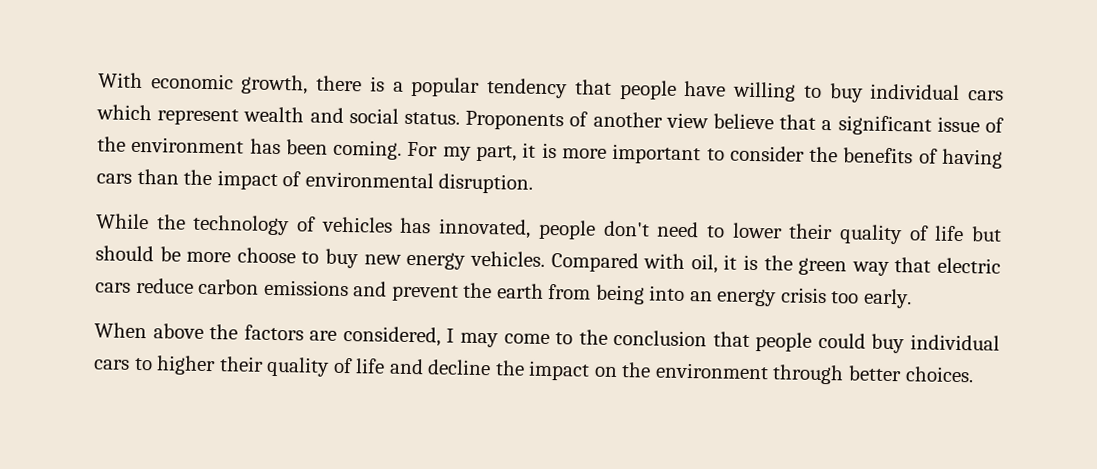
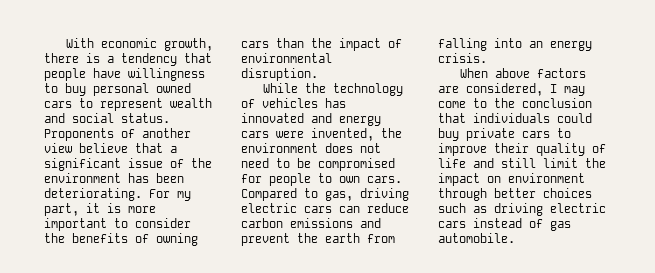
[411,76,481,97] popular -> (114, 59) none
[732,81,1005,103] [96,104,152,121] willing to buy individual cars which -> [128,68,205,81] [44,83,191,96] [44,98,93,108] willingness to buy personal owned cars to
[333,139,403,160] coming. -> [44,188,142,201] deteriorating.
[941,148,1003,169] having -> [156,233,198,246] owning
[438,218,1002,245] [95,245,1001,277] [95,282,131,293] innovated, people don't need to lower their quality of life but should be more choose to buy new energy vehicles. Compared with oil, it is the green way that electric cars -> [241,113,381,126] [241,128,402,141] [241,143,381,153] [241,158,395,171] [241,173,402,186] [241,188,409,201] [241,203,360,213] innovated and energy cars were invented, the environment does not need to be compromised for people to own cars. Compared to gas, driving electric cars can
[594,284,645,305] being -> [438,38,487,51] falling
[780,287,913,309] crisis too early. -> [438,53,487,63] crisis.
[209,324,239,340] the -> (530, 73) none
[755,332,813,352] people -> [473,113,550,123] individuals
[910,334,1000,351] [93,355,217,376] individual cars to higher -> [466,128,571,141] [438,143,487,156] private cars to improve
[427,359,492,376] decline -> [501,158,578,168] still limit
[621,362,652,378] the -> (501, 179) none
[904,366,974,383] choices. -> [543,188,592,198] [438,203,606,216] [438,218,571,231] [438,233,515,243] choices such as driving electric cars instead of gas automobile.

